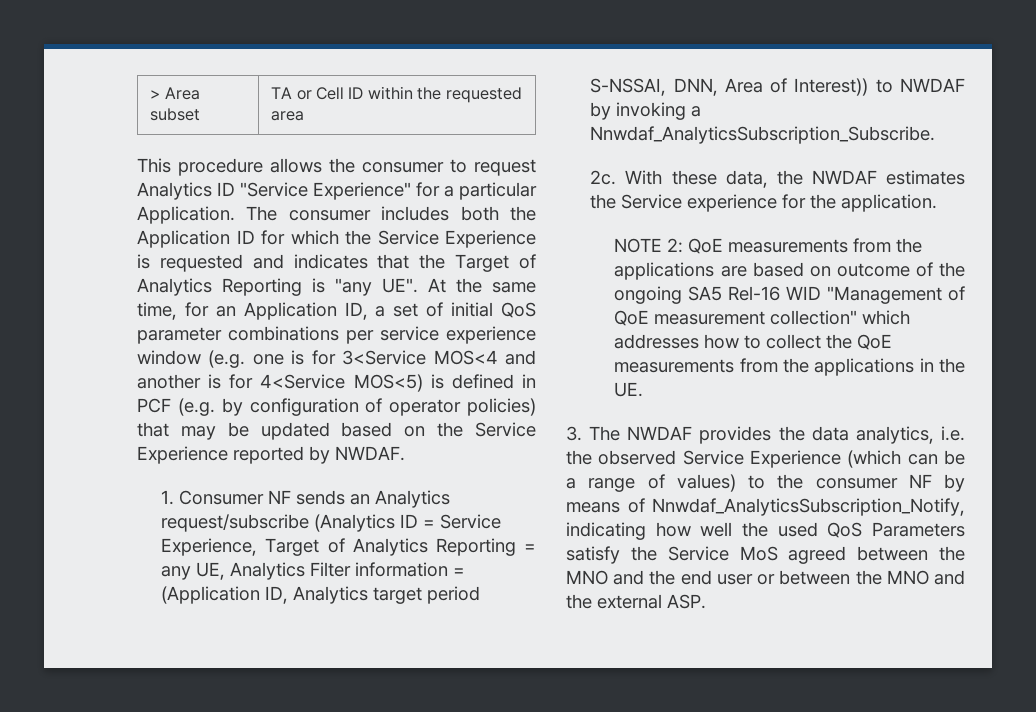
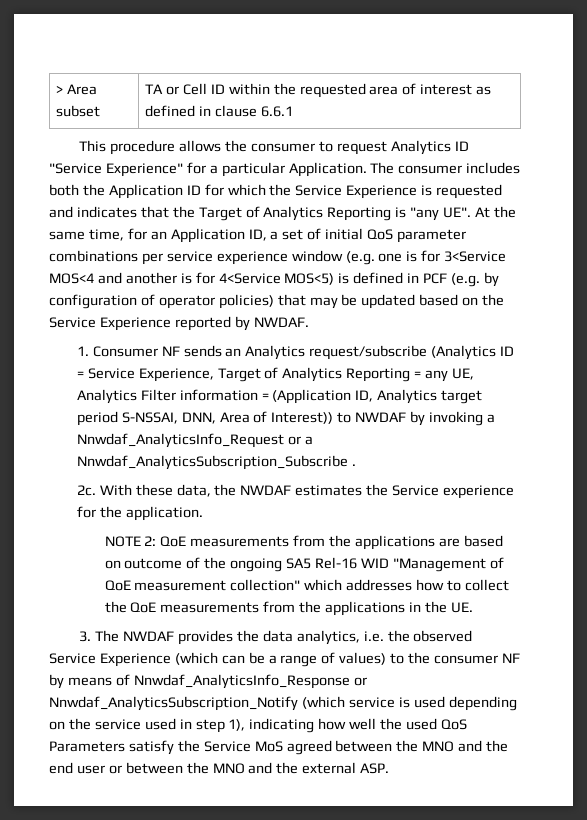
(305, 116) none -> [402,83,492,95] [145,105,293,117] of interest as defined in clause 6.6.1
[590,126,936,144] Nnwdaf_AnalyticsSubscription_Subscribe. -> [76,433,313,448] [76,455,356,470] Nnwdaf_AnalyticsInfo_Request or a Nnwdaf_AnalyticsSubscription_Subscribe .
[652,498,965,516] Nnwdaf_AnalyticsSubscription_Notify, -> [133,674,367,689] [49,696,517,711] [49,718,246,733] Nnwdaf_AnalyticsInfo_Response or Nnwdaf_AnalyticsSubscription_Notify (which service is used depending on the service used in step 1),

